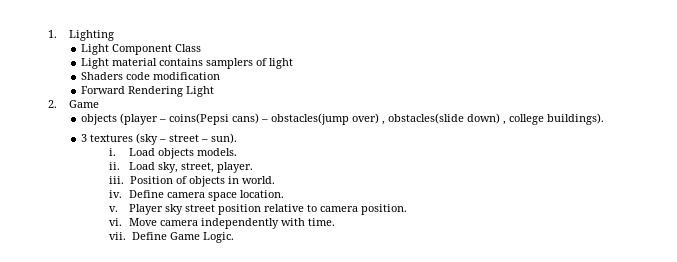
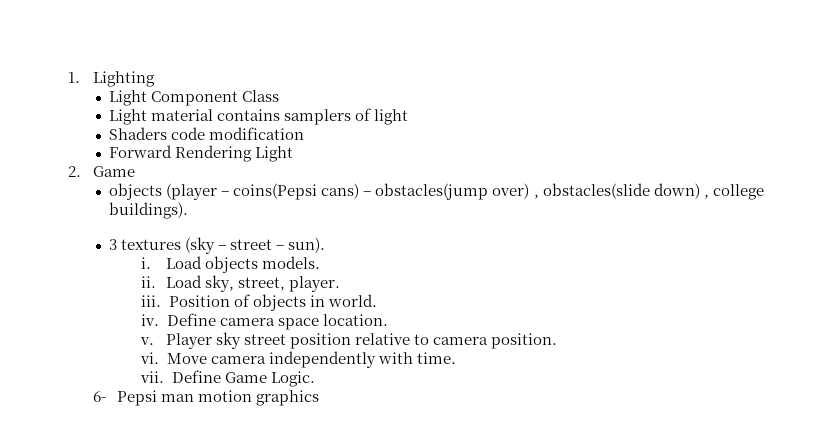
(234, 237) none -> [92,390,320,406] // 6- Pepsi man motion graphics

